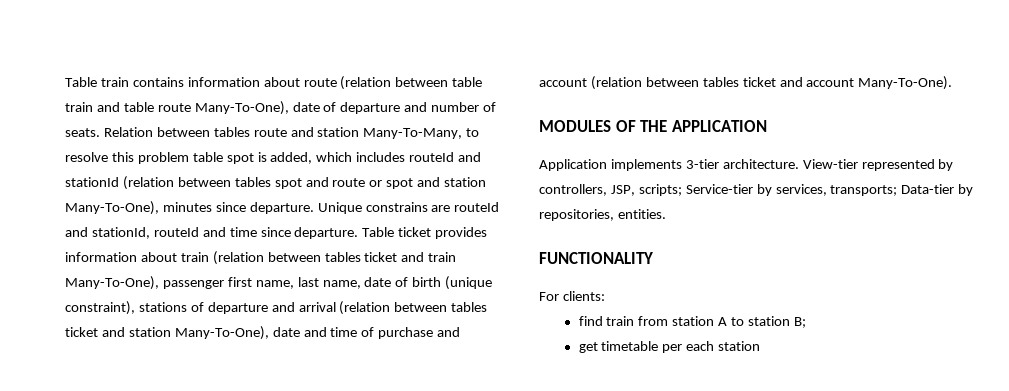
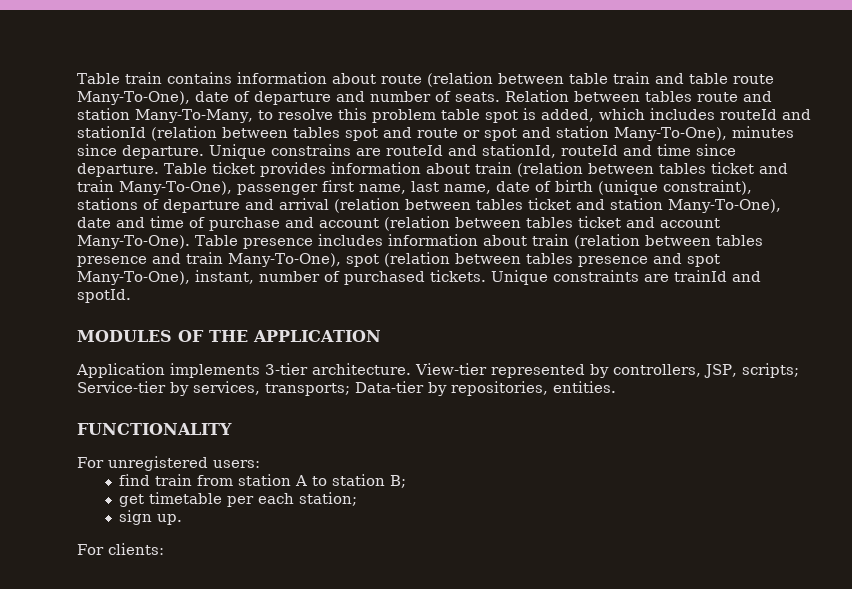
(953, 83) none -> [194,234,763,249] [77,252,720,267] [77,270,761,285] [77,289,131,303] Table presence includes information about train (relation between tables presence and train Many-To-One), spot (relation between tables presence and spot Many-To-One), instant, number of purchased tickets. Unique constraints are trainId and spotId.
[562,291,605,301] clients: -> [108,456,260,471] unregistered users:
[718,341,761,351] station -> [299,492,358,506] [119,510,183,525] [77,543,164,555] station; // sign up. // For clients:

